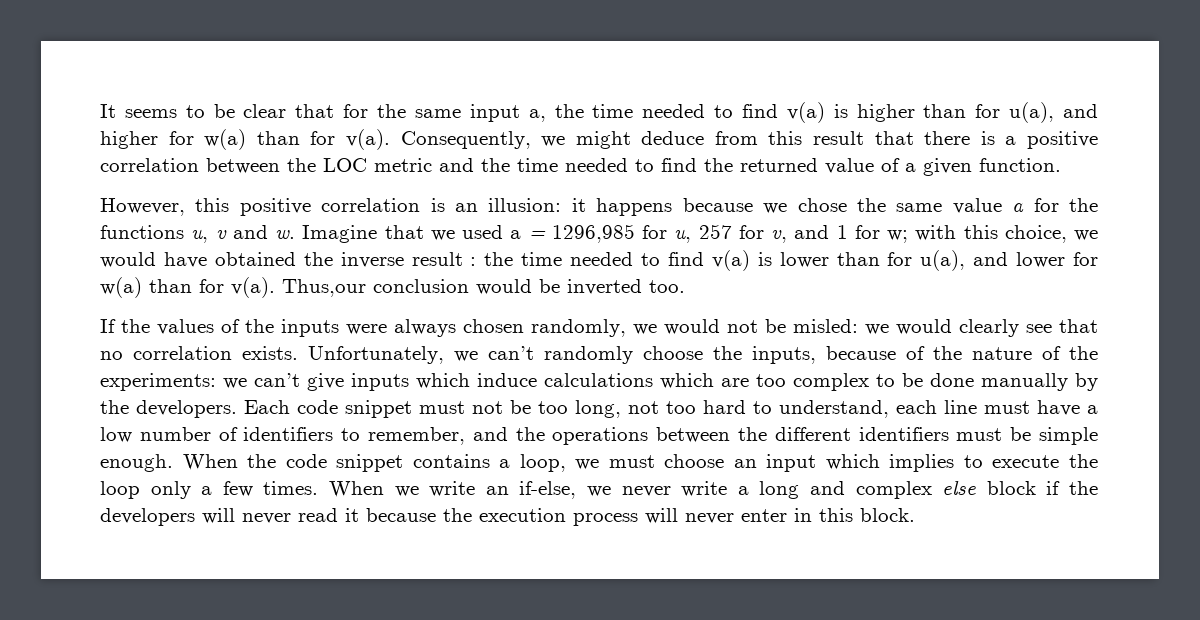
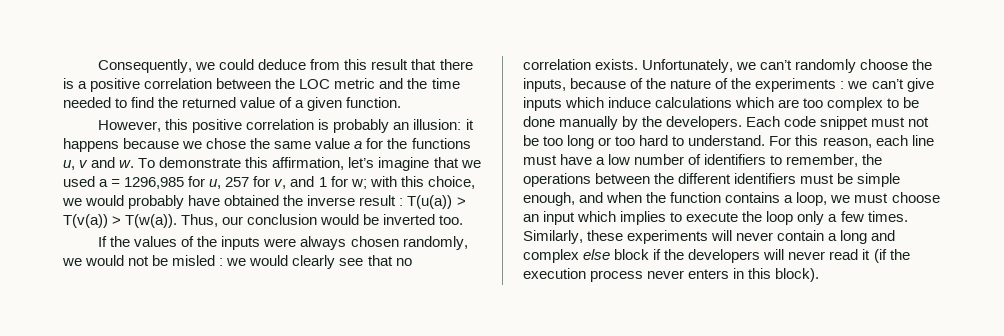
[100,102,1099,123] [100,129,390,150] It seems to be clear that for the same input a, the time needed to find v(a) is higher than for u(a), and higher for w(a) than for v(a). -> (98, 66) none
[575,131,631,149] might -> [219,59,255,70] could
(445, 205) none -> [333,119,390,133] probably
[302,225,378,243] Imagine -> [138,157,430,171] To demonstrate this affirmation, let’s imagine
(156, 260) none -> [128,195,185,209] probably
[484,250,1098,271] [100,277,366,298] the time needed to find v(a) is lower than for u(a), and lower for w(a) than for v(a). Thus,our -> [407,195,466,209] [63,214,244,228] T(u(a)) > T(v(a)) > T(w(a)). Thus, our
[793,319,858,333] misled: -> [172,255,224,266] misled :
[100,373,216,391] experiments: -> [755,78,845,92] experiments :
[575,400,659,418] long, not -> [567,135,612,149] long or
[779,400,889,418] understand, -> [688,135,872,148] understand. For this reason,
[472,427,508,441] and -> (859, 160) none
[100,454,404,472] enough. When the code snippet -> [523,192,722,206] enough, and when the function
[329,481,728,499] When we write an if-else, we never write -> [523,230,825,244] Similarly, these experiments will never contain
[366,508,436,522] because -> [873,249,887,263] (if
[645,508,787,524] will never enter -> [647,269,730,279] never enters
[860,508,915,522] block. -> [775,268,820,282] block).

